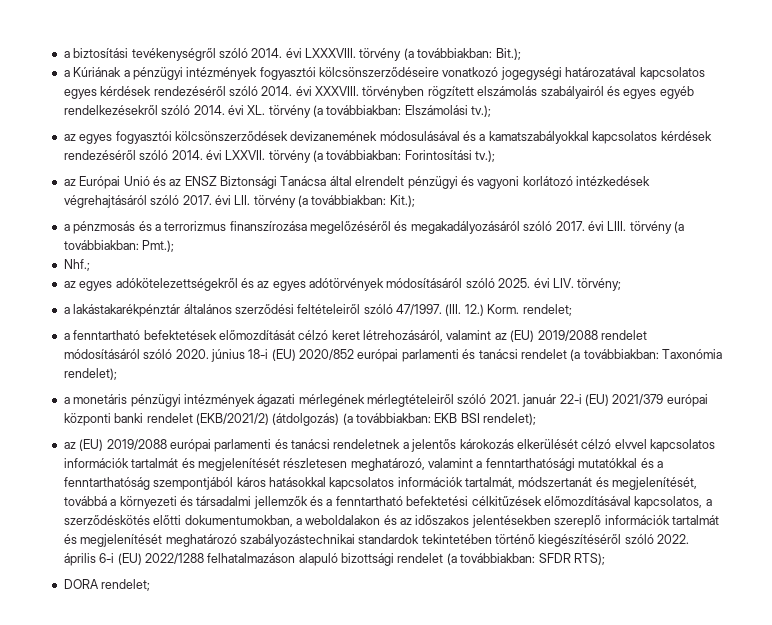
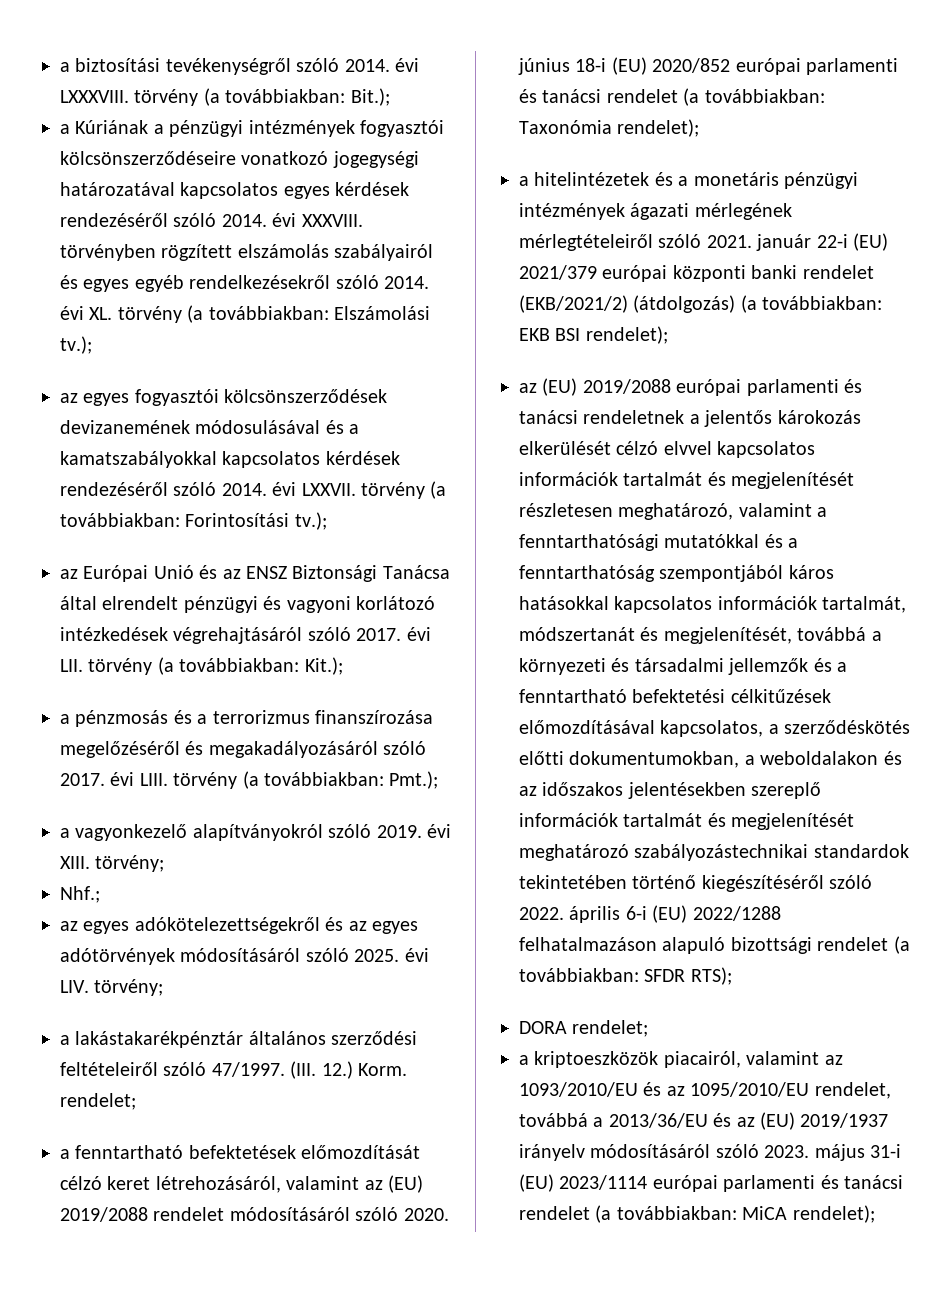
(175, 246) none -> [60,824,451,841] [60,855,165,872] // a vagyonkezelő alapítványokról szóló 2019. évi XIII. törvény;
(70, 400) none -> [534,172,689,186] hitelintézetek és a
(151, 585) none -> [519,1051,843,1068] [519,1082,891,1099] [519,1112,889,1130] [519,1144,901,1161] [519,1174,903,1192] [519,1205,875,1223] // a kriptoeszközök piacairól, valamint az 1093/2010/EU és az 1095/2010/EU rendelet, továbbá a 2013/36/EU és az (EU) 2019/1937 irányelv módosításáról szóló 2023. május 31-i (EU) 2023/1114 európai parlamenti és tanácsi rendelet (a továbbiakban: MiCA rendelet);

